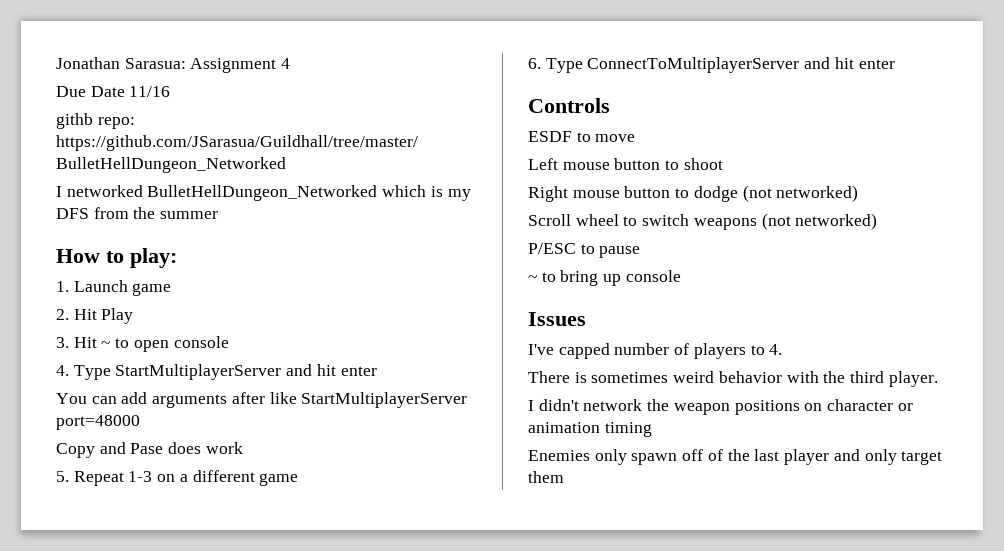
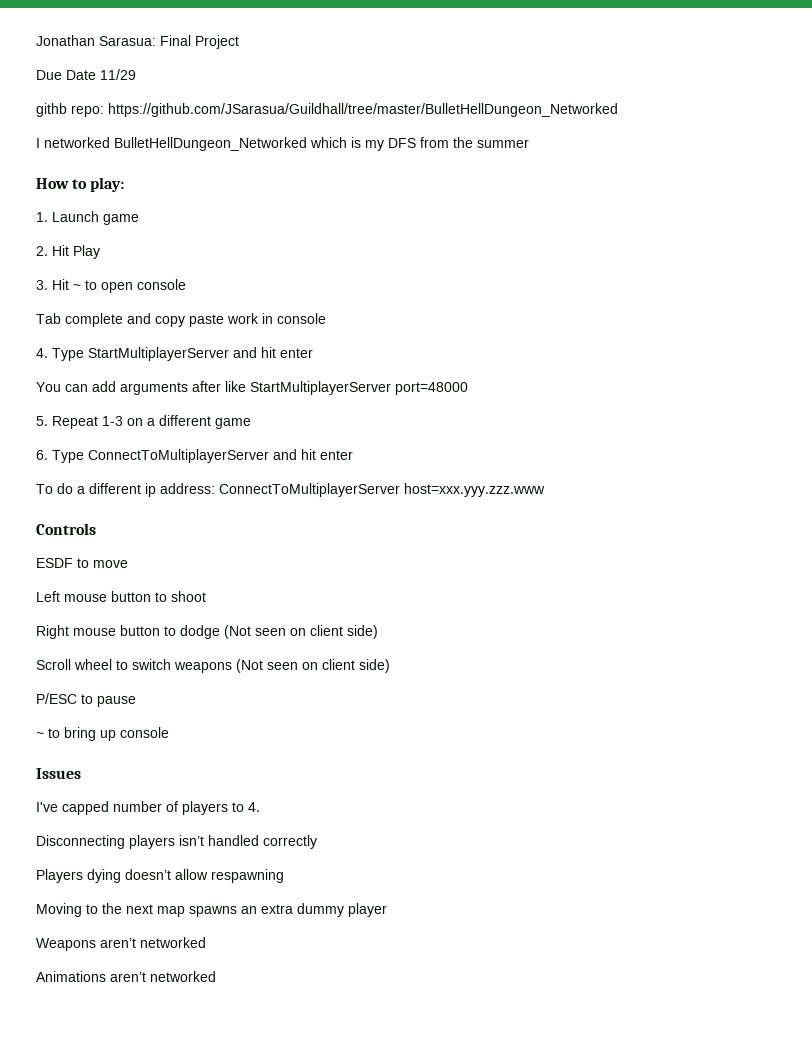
[190,58,291,73] Assignment 4 -> [160,35,239,49] Final Project
[129,86,171,97] 11/16 -> [100,69,136,80] 11/29
(229, 342) none -> [36,313,326,327] // Tab complete and copy paste work in console
[56,442,243,458] // Copy and Pase does work -> (468, 388) none
(895, 64) none -> [36,483,545,497] // To do a different ip address: ConnectToMultiplayerServer host=xxx.yyy.zzz.www
[742,185,859,202] (not networked) -> [224,625,378,639] (Not seen on client side)
[761,213,878,230] (not networked) -> [236,659,390,673] (Not seen on client side)
[528,371,938,387] [528,399,913,415] [528,422,652,437] [528,449,943,465] [528,471,564,483] There is sometimes weird behavior with the third player. // I didn't network the weapon positions on character or animation timing // Enemies only spawn off of the last player and only target them -> [36,835,317,849] [36,869,284,883] [36,903,387,917] [36,937,206,951] [36,971,216,982] Disconnecting players isn’t handled correctly // Players dying doesn’t allow respawning // Moving to the next map spawns an extra dummy player // Weapons aren’t networked // Animations aren’t networked

